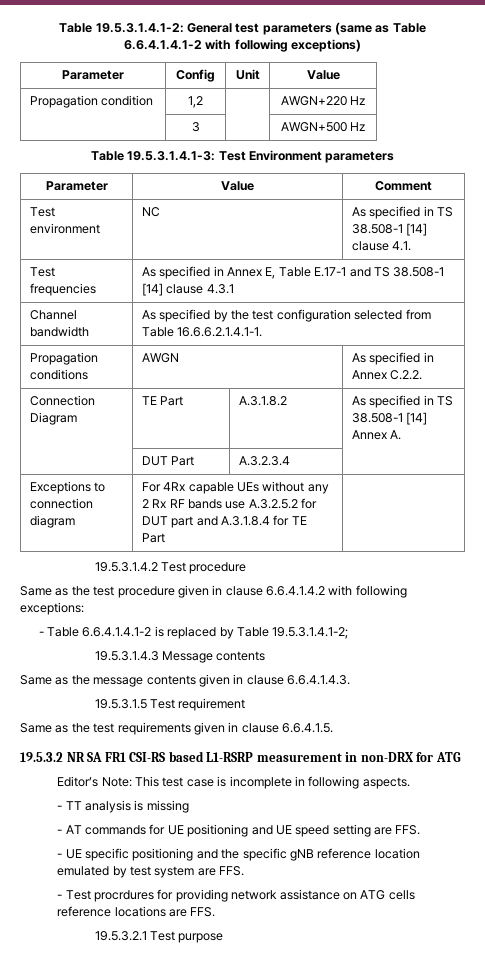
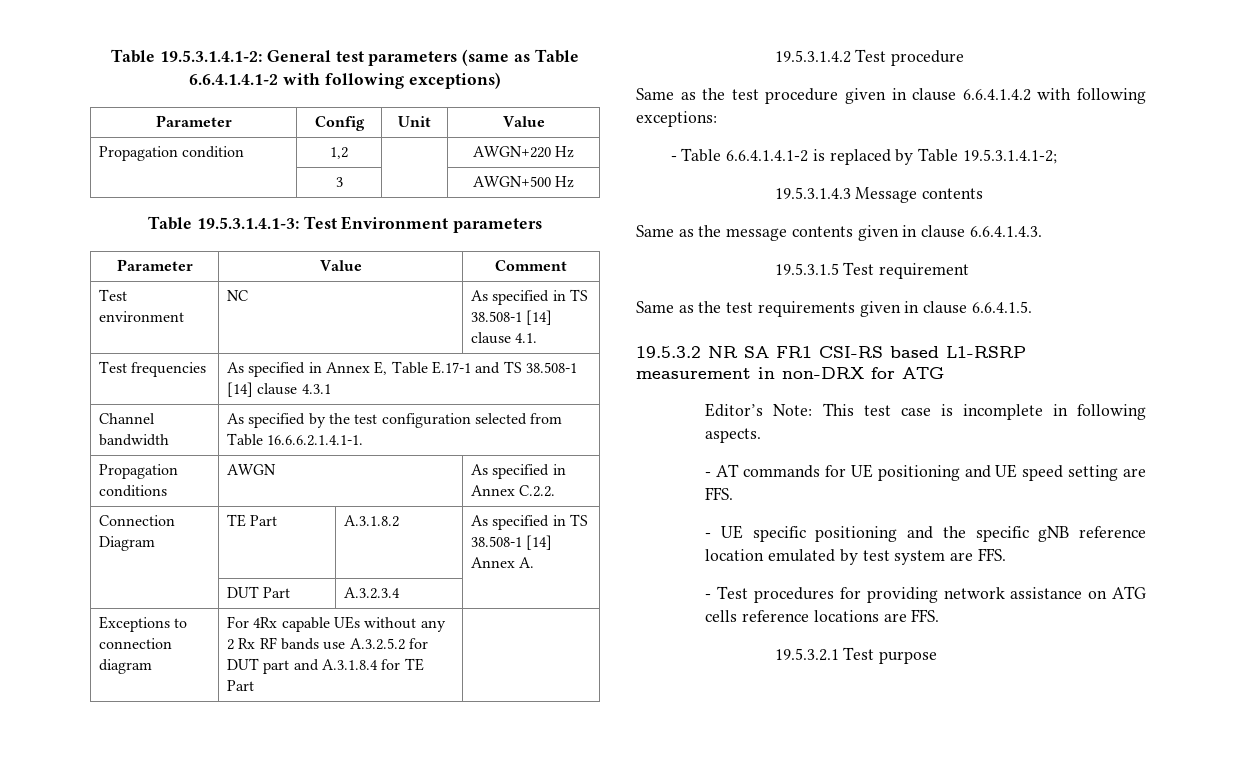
[57,800,189,813] // - TT analysis is missing -> (762, 435) none
[94,890,155,902] procrdures -> [754,587,835,603] procedures

